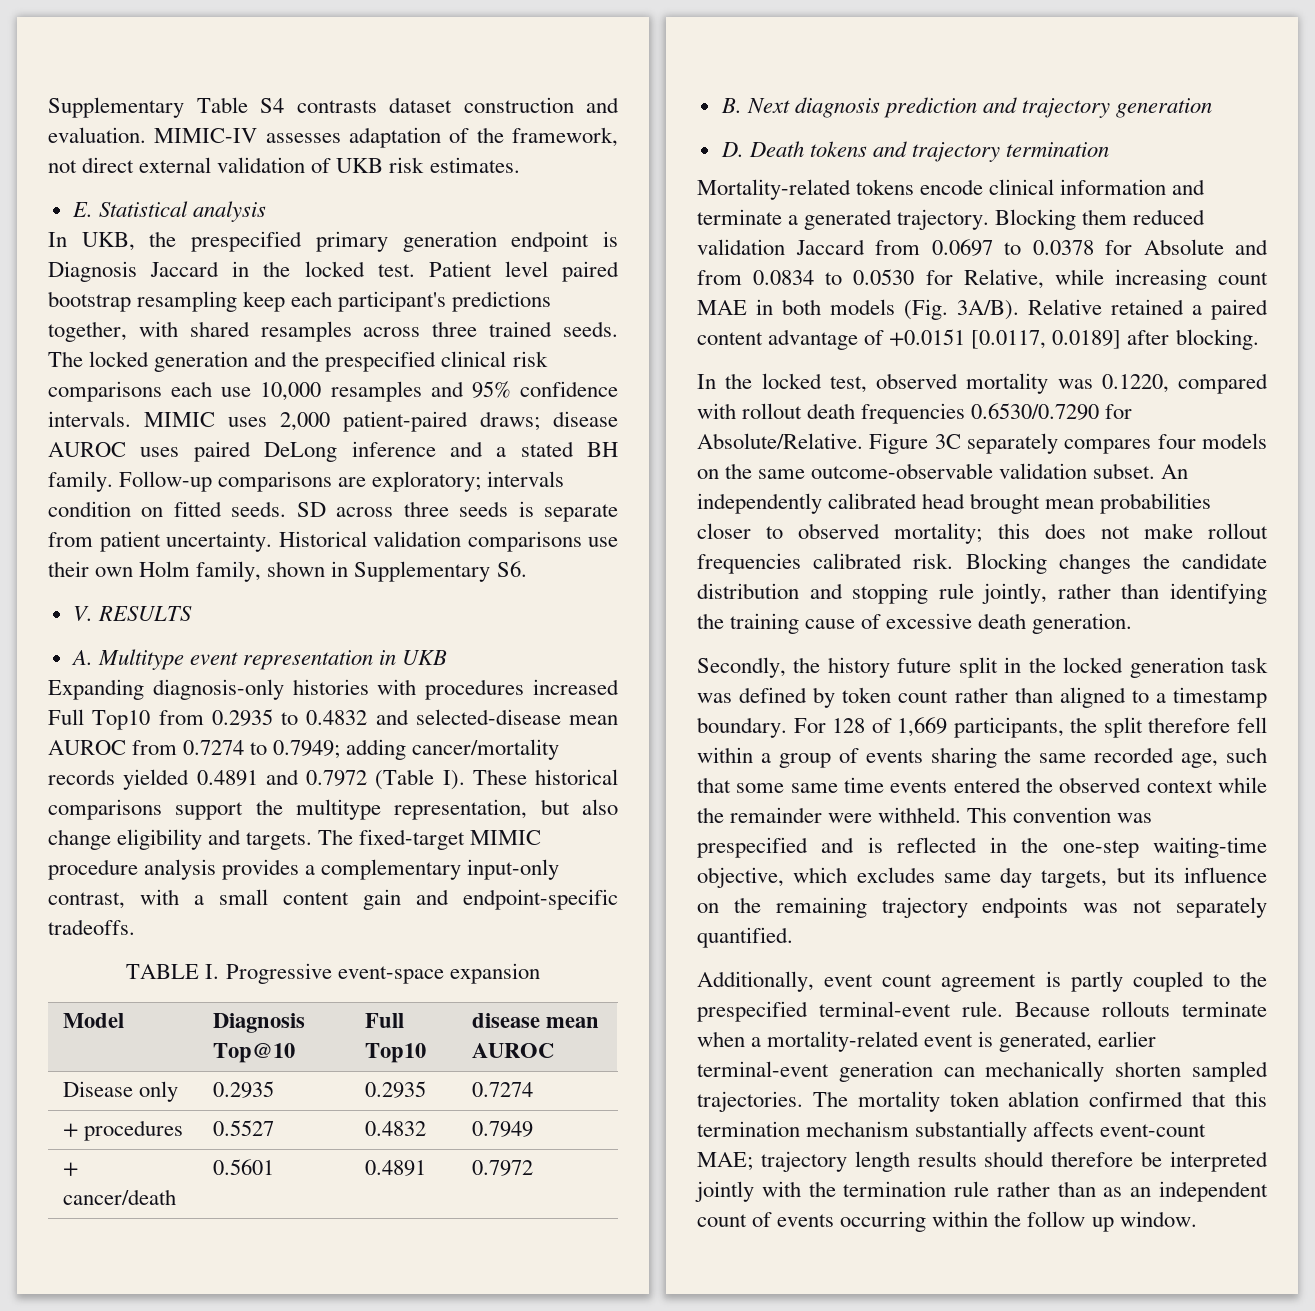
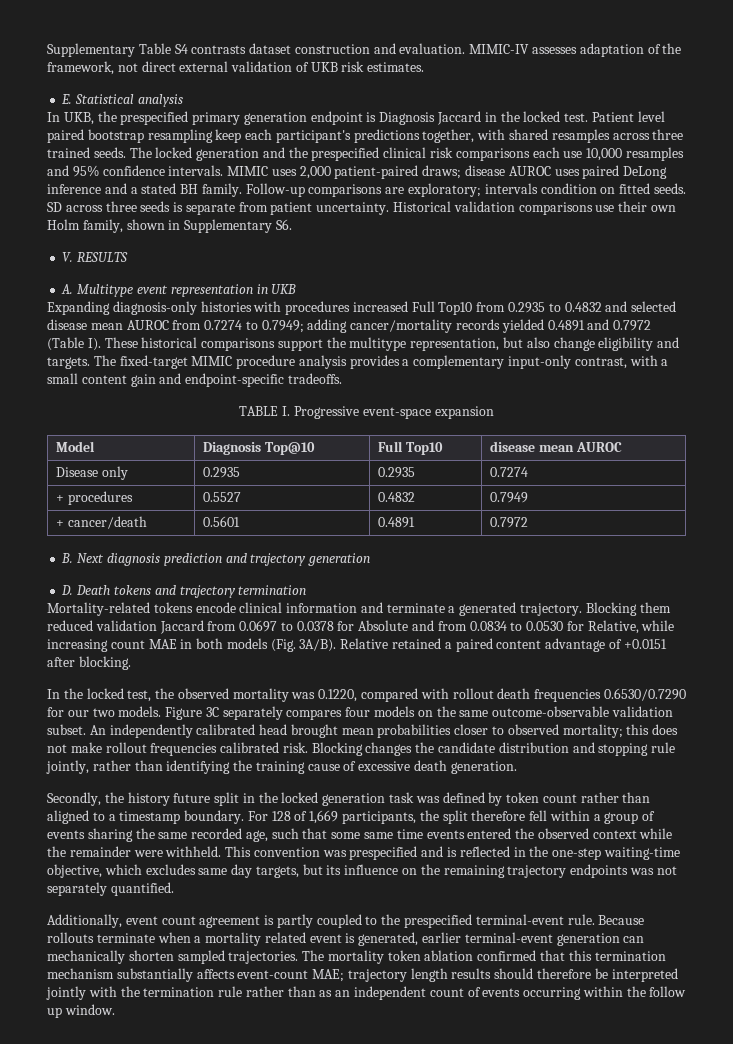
[415,709,561,725] selected-disease -> [631,301,677,312] [47,319,87,330] selected disease
[971,330,1122,349] [0.0117, 0.0189] -> (667, 644) none
(867, 384) none -> [155,688,175,699] the
[697,433,863,449] Absolute/Relative. -> [67,706,162,717] our two models.
[767,1031,920,1052] mortality-related -> [205,932,306,946] mortality related

